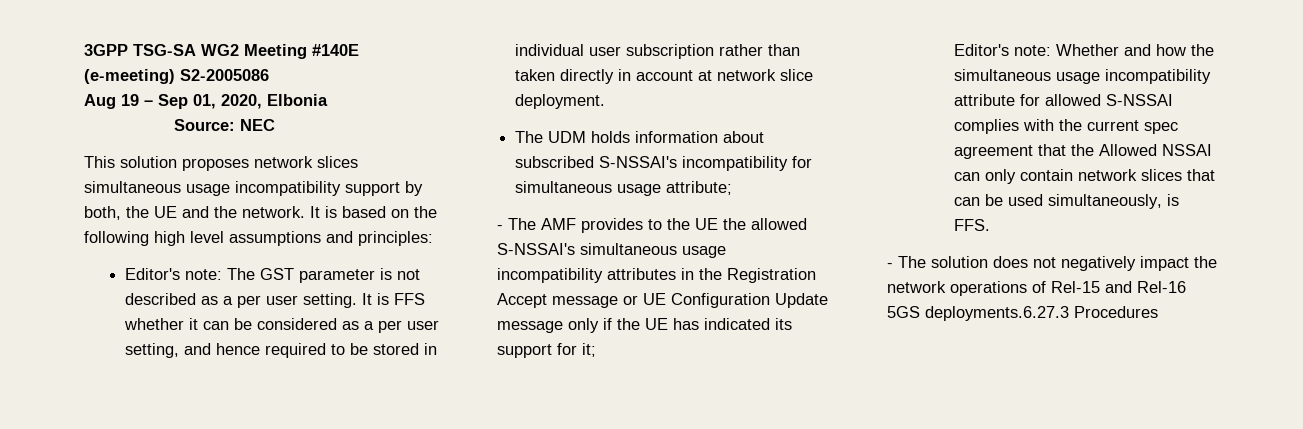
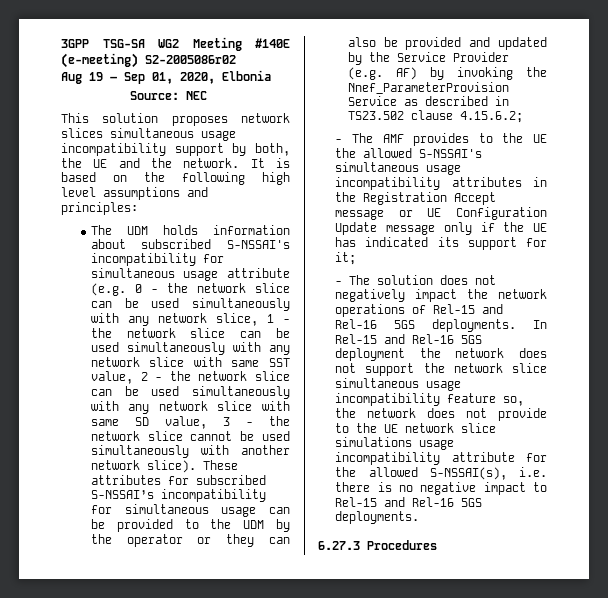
[180,69,269,81] S2-2005086 -> [145,55,236,64] S2-2005086r02
[124,268,420,283] [124,293,425,308] [123,318,439,333] [124,343,437,358] [514,44,800,59] [514,69,813,84] [514,94,605,109] // Editor's note: The GST parameter is not described as a per user setting. It is FFS whether it can be considered as a per user setting, and hence required to be stored in individual user subscription rather than taken directly in account at network slice deployment. -> (138, 208) none
[665,181,732,195] attribute; -> [227,268,290,278] [90,283,290,296] [90,298,290,311] [90,313,290,326] [90,328,290,338] [90,342,290,355] [90,357,290,367] [90,371,290,384] [90,386,290,399] [90,401,290,414] [90,416,290,429] [90,431,290,441] [90,445,290,458] [90,460,238,473] [90,475,266,485] [90,489,266,502] [90,504,290,517] [90,519,290,532] [90,534,290,547] [347,37,547,50] [347,52,509,65] [347,67,547,80] [347,82,509,94] [347,96,509,106] [347,110,523,123] attribute (e.g. 0 - the network slice can be used simultaneously with any network slice, 1 - the network slice can be used simultaneously with any network slice with same SST value, 2 - the network slice can be used simultaneously with any network slice with same SD value, 3 - the network slice cannot be used simultaneously with another network slice). These attributes for subscribed S-NSSAI’s incompatibility for simultaneous usage can be provided to the UDM by the operator or they can also be provided and updated by the Service Provider (e.g. AF) by invoking the Nnef_ParameterProvision Service as described in TS23.502 clause 4.15.6.2;
[954,44,1215,56] [954,69,1212,84] [954,94,1174,106] [954,119,1179,134] [954,144,1213,159] [954,169,1216,184] [954,194,1180,209] [954,219,991,231] // Editor's note: Whether and how the simultaneous usage incompatibility attribute for allowed S-NSSAI complies with the current spec agreement that the Allowed NSSAI can only contain network slices that can be used simultaneously, is FFS. -> (357, 258) none
[924,306,1069,321] deployments.6.27.3 -> [432,319,547,332] [335,334,483,344] [335,348,547,361] [335,363,547,376] [335,378,462,391] [335,393,525,406] [335,408,547,421] [335,423,497,433] [335,437,455,450] [335,452,547,465] [335,467,547,480] [335,482,547,495] [335,497,483,507] [335,511,420,524] [318,541,360,550] deployments. In Rel-15 and Rel-16 5GS deployment the network does not support the network slice simultaneous usage incompatibility feature so, the network does not provide to the UE network slice simulations usage incompatibility attribute for the allowed S-NSSAI(s), i.e. there is no negative impact to Rel-15 and Rel-16 5GS deployments. // 6.27.3

